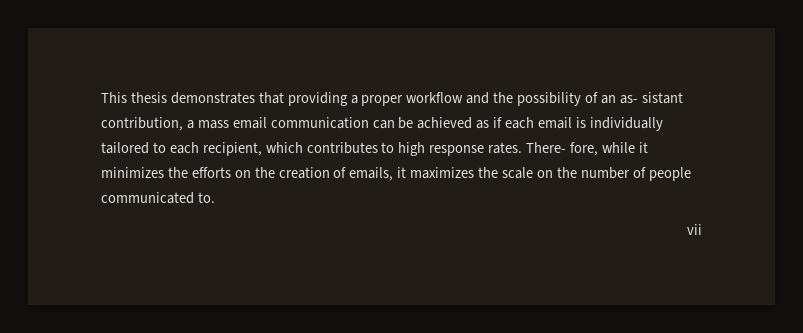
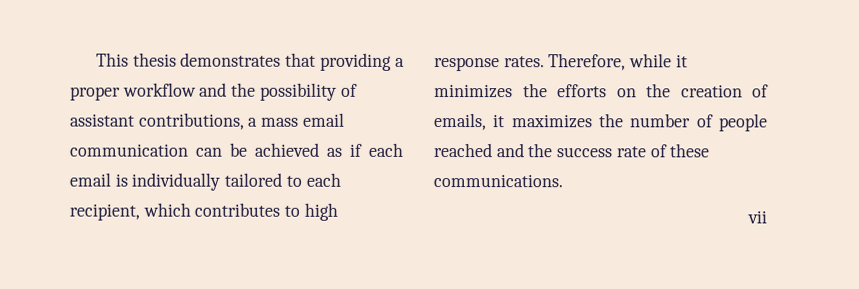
[600,92,683,104] [101,117,183,131] an as- sistant contribution, -> [70,112,245,130] assistant contributions,
[526,142,599,156] There- fore, -> [548,53,627,71] Therefore,
[502,167,691,181] [101,192,215,204] scale on the number of people communicated to. -> [630,113,768,132] [433,143,711,158] [433,174,563,188] number of people reached and the success rate of these communications.

